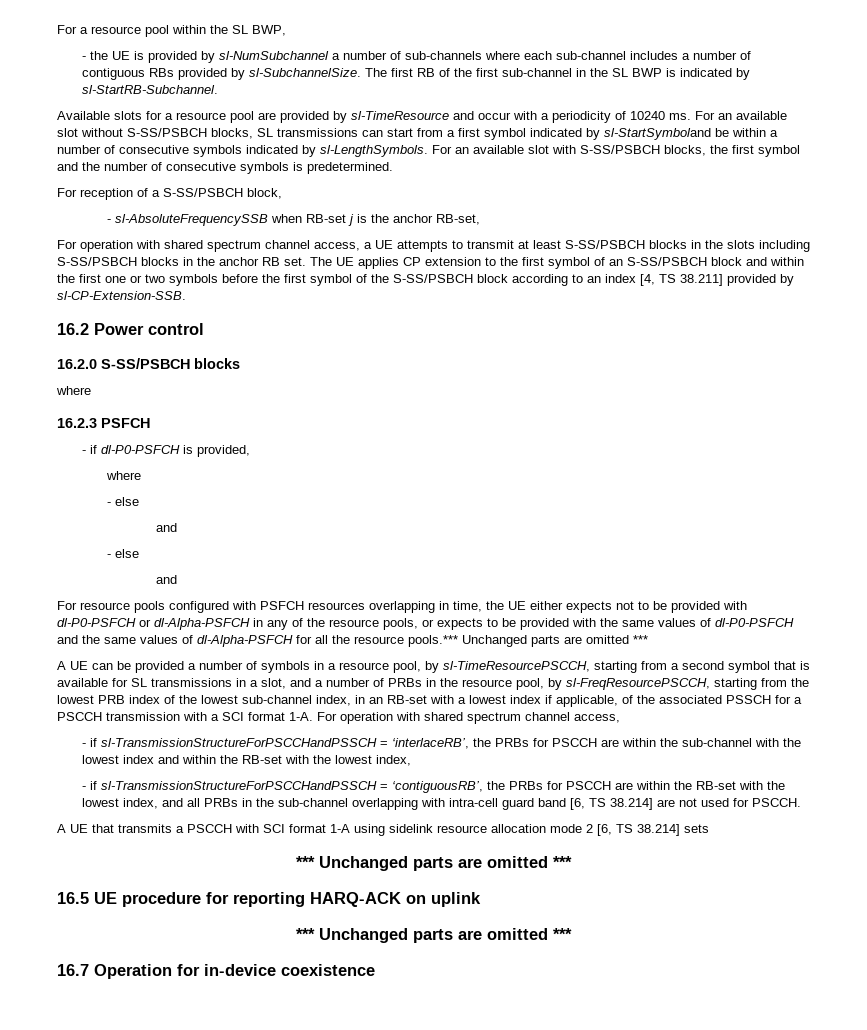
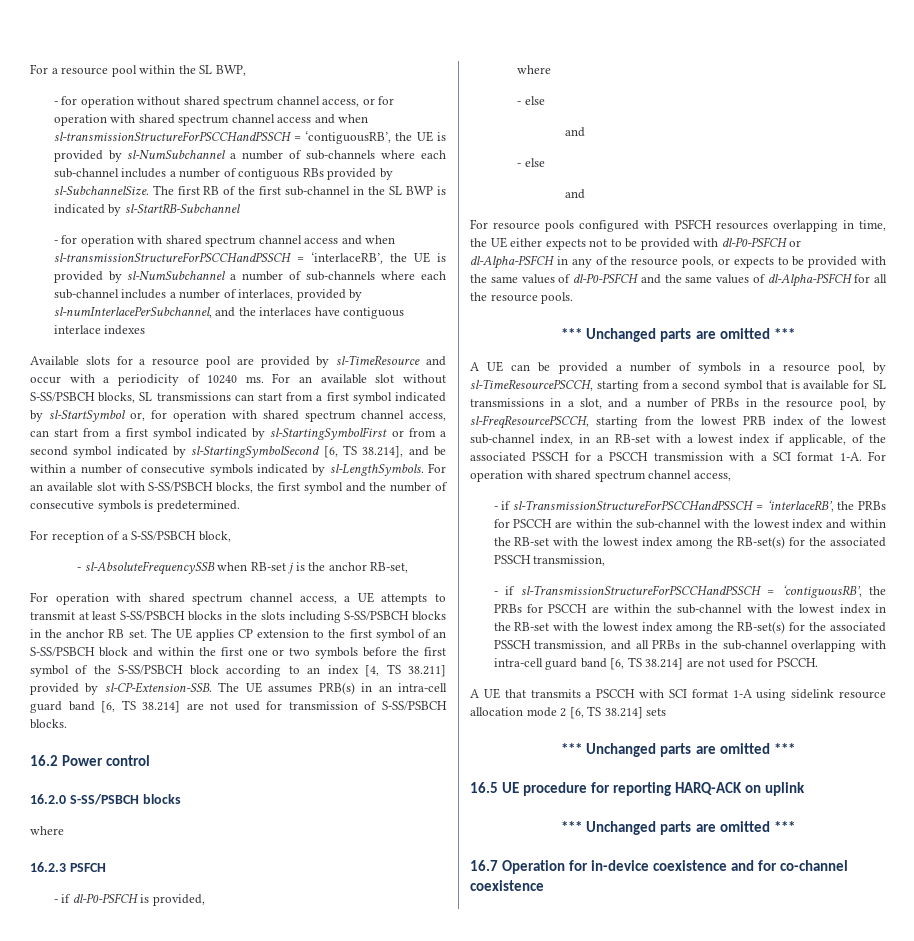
(86, 58) none -> [61,96,395,108] [53,114,369,126] [53,131,392,144] for operation without shared spectrum channel access, or for operation with shared spectrum channel access and when sl-transmissionStructureForPSCCHandPSSCH = ‘contiguousRB’,
[81,85,218,94] sl-StartRB-Subchannel. -> [124,203,241,213] [53,235,396,247] [53,252,447,264] [53,271,446,283] [53,289,363,301] [53,306,405,319] [53,325,146,335] sl-StartRB-Subchannel // - for operation with shared spectrum channel access and when sl-transmissionStructureForPSCCHandPSSCH = ‘interlaceRB’, the UE is provided by sl-NumSubchannel a number of sub-channels where each sub-channel includes a number of interlaces, provided by sl-numInterlacePerSubchannel, and the interlaces have contiguous interlace indexes
[604,128,711,140] sl-StartSymboland -> [49,410,446,422] [30,427,447,440] [30,445,429,458] sl-StartSymbol or, for operation with shared spectrum channel access, can start from a first symbol indicated by sl-StartingSymbolFirst or from a second symbol indicated by sl-StartingSymbolSecond [6, TS 38.214], and
(186, 295) none -> [218,682,447,695] [30,700,447,713] [30,719,67,729] The UE assumes PRB(s) in an intra-cell guard band [6, TS 38.214] are not used for transmission of S-SS/PSBCH blocks.
[408,635,458,647] pools.*** -> [541,292,574,304] [561,328,583,339] pools. // ***
[375,755,411,766] index, -> [641,536,886,549] [493,555,606,566] index among the RB-set(s) for the associated PSSCH transmission,
[695,781,785,790] [81,798,158,809] RB-set with the lowest index, -> [677,604,886,614] [493,621,886,634] [493,640,607,651] sub-channel with the lowest index in the RB-set with the lowest index among the RB-set(s) for the associated PSSCH transmission,
(375, 970) none -> [731,860,849,871] [470,880,544,891] and for co-channel coexistence

